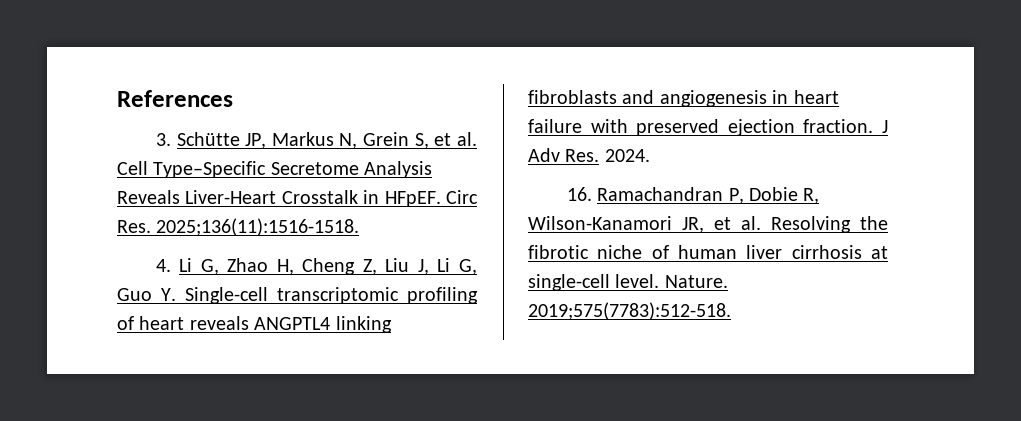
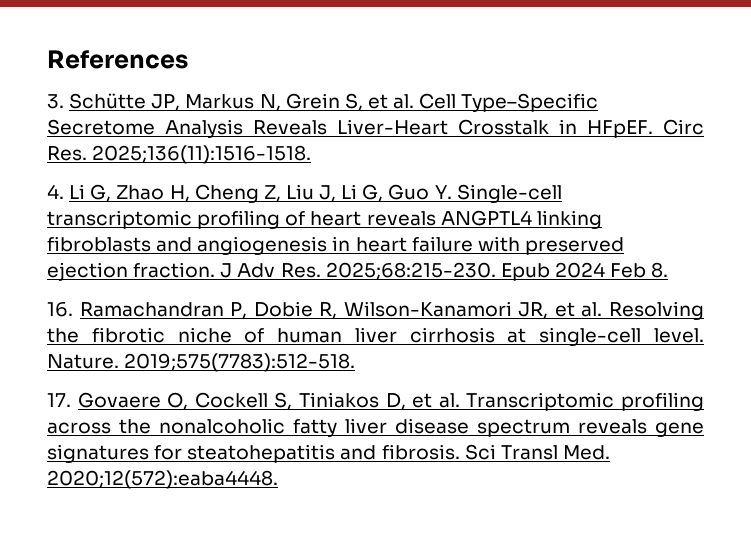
[604,149,650,162] 2024. -> [325,262,669,281] 2025;68:215-230. Epub 2024 Feb 8.
(731, 311) none -> [47,392,705,411] [47,418,704,437] [47,444,610,463] [47,470,278,489] // 17. Govaere O, Cockell S, Tiniakos D, et al. Transcriptomic profiling across the nonalcoholic fatty liver disease spectrum reveals gene signatures for steatohepatitis and fibrosis. Sci Transl Med. 2020;12(572):eaba4448.

